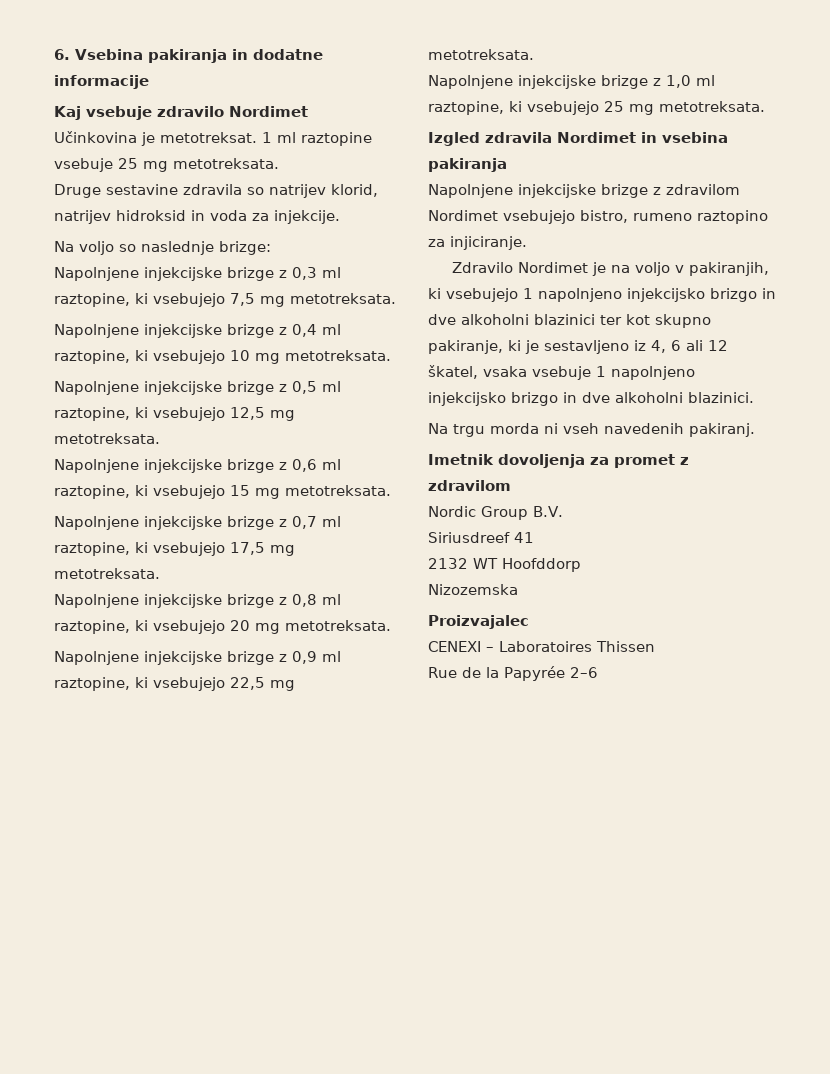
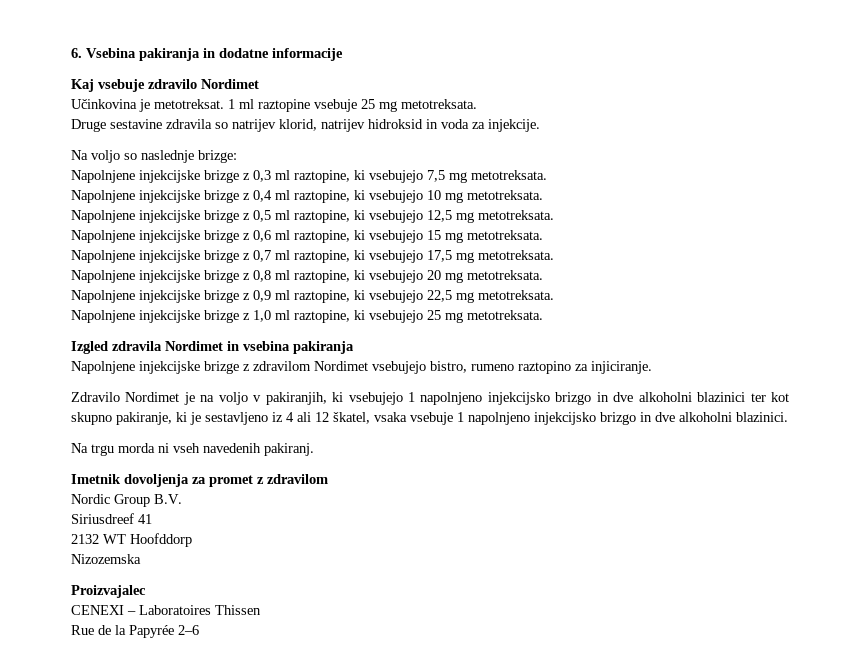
[651,340,681,353] 4, 6 -> [286,412,294,422] 4

